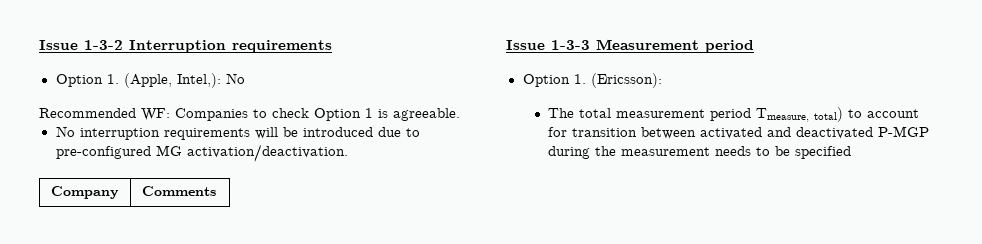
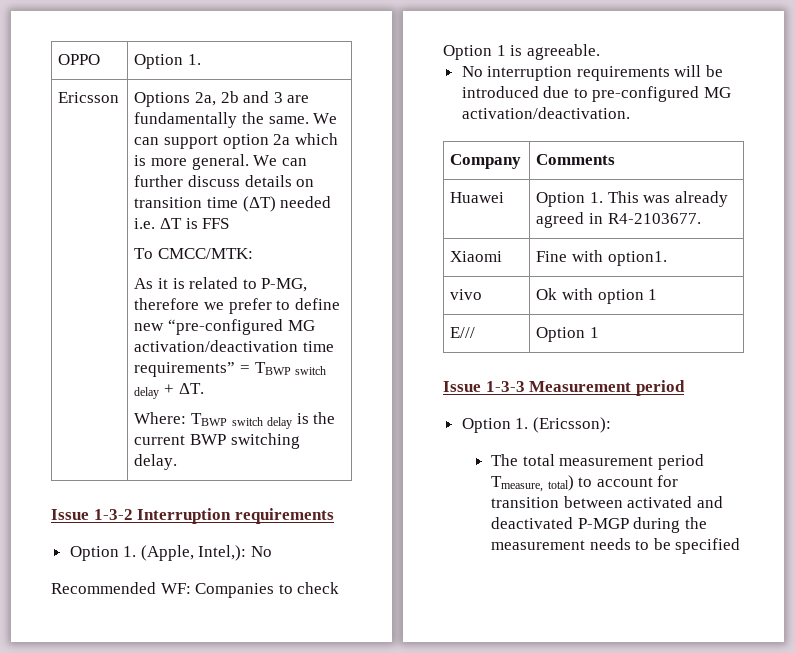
(39, 45) none -> [58,54,101,65] [134,54,201,69] [58,92,120,103] [134,91,310,107] [134,112,338,128] [134,133,338,149] [134,154,307,170] [134,175,315,187] [134,196,332,212] [134,218,230,229] [134,248,253,259] [134,277,308,292] [134,298,340,314] [134,319,315,335] [134,340,334,352] [134,362,327,377] [134,383,204,399] [134,412,336,429] [134,433,300,449] [134,454,178,470] OPPO | Option 1. // Ericsson | Options 2a, 2b and 3 are fundamentally the same. We can support option 2a which is more general. We can further discuss details on transition time (ΔT) needed i.e. ΔT is FFS // To CMCC/MTK: // As it is related to P-MG, therefore we prefer to define new “pre-configured MG activation/deactivation time requirements” = TBWP switch delay + ΔT. // Where: TBWP switch delay is the current BWP switching delay. //
(216, 191) none -> [450,192,505,203] [536,191,728,207] [536,212,701,228] [450,251,503,262] [536,250,667,266] [450,289,483,300] [536,288,658,304] [450,327,476,338] [536,327,599,342] // Huawei | Option 1. This was already agreed in R4-2103677. // Xiaomi | Fine with option1. // vivo | Ok with option 1 // E/// | Option 1

